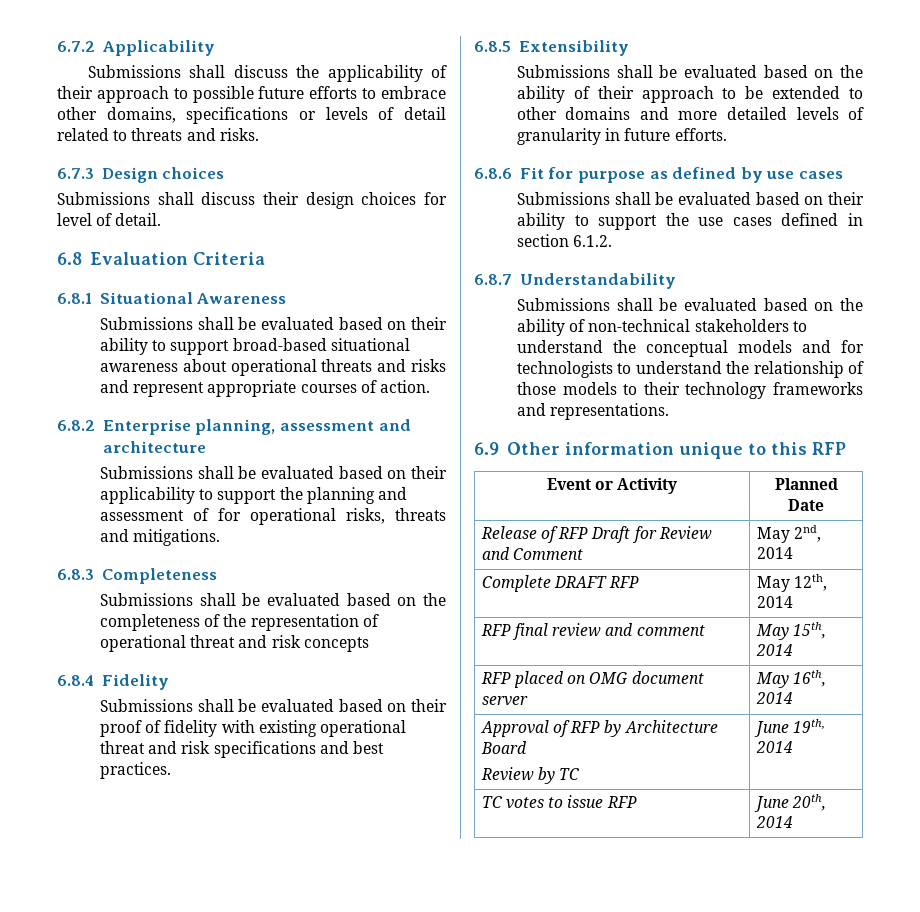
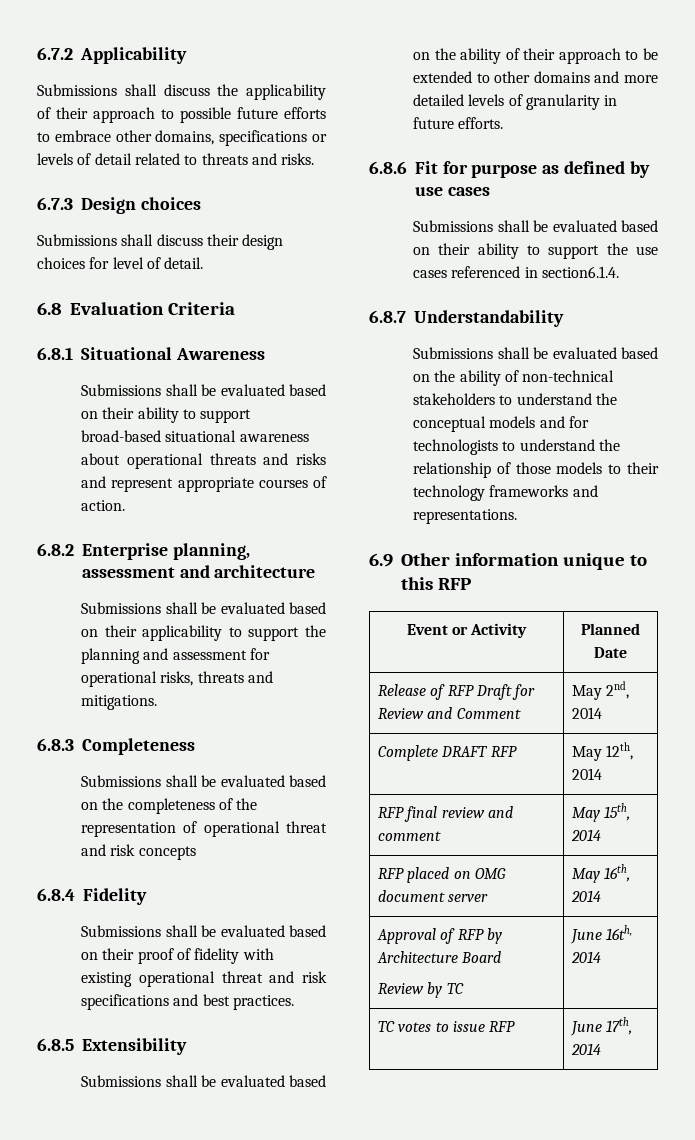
[192,508,209,521] of -> (247, 655) none
[781,213,863,226] [516,234,613,247] defined in section 6.1.2. -> [451,266,620,278] referenced in section6.1.4.
[793,719,826,733] 19th, -> [606,925,633,940] 16th,
[792,794,827,811] 20th, -> [606,1017,633,1035] 17th,

